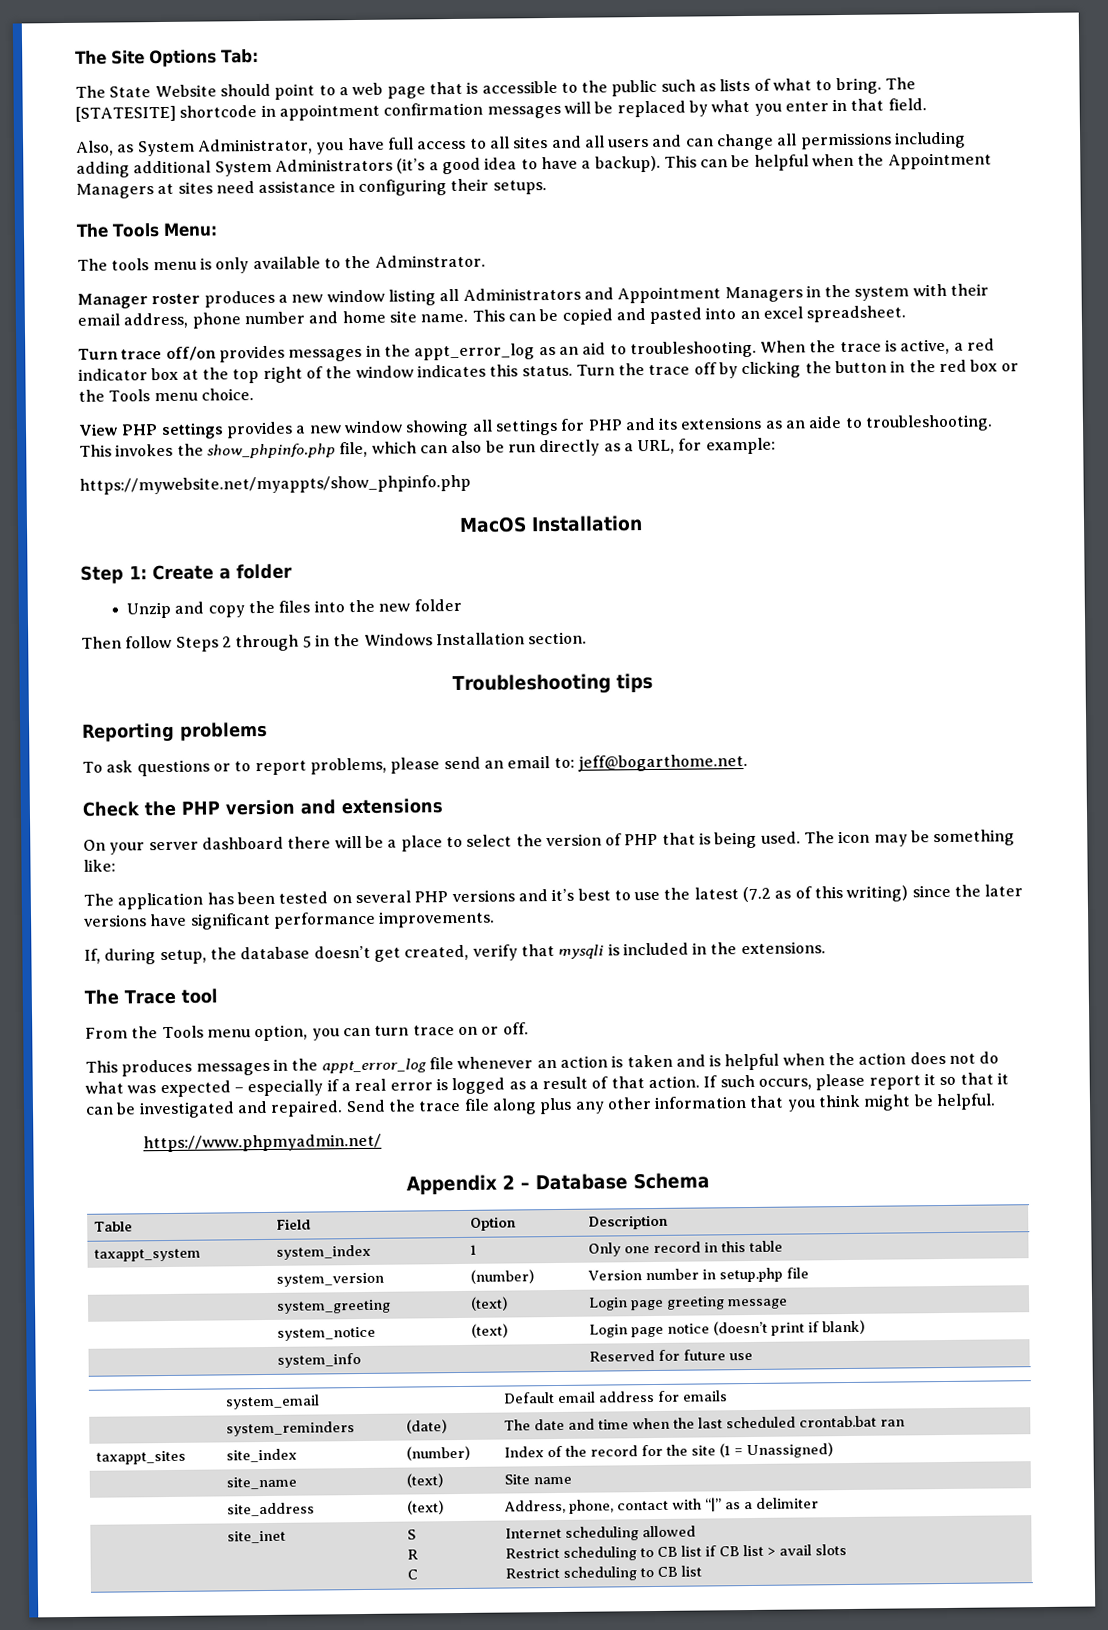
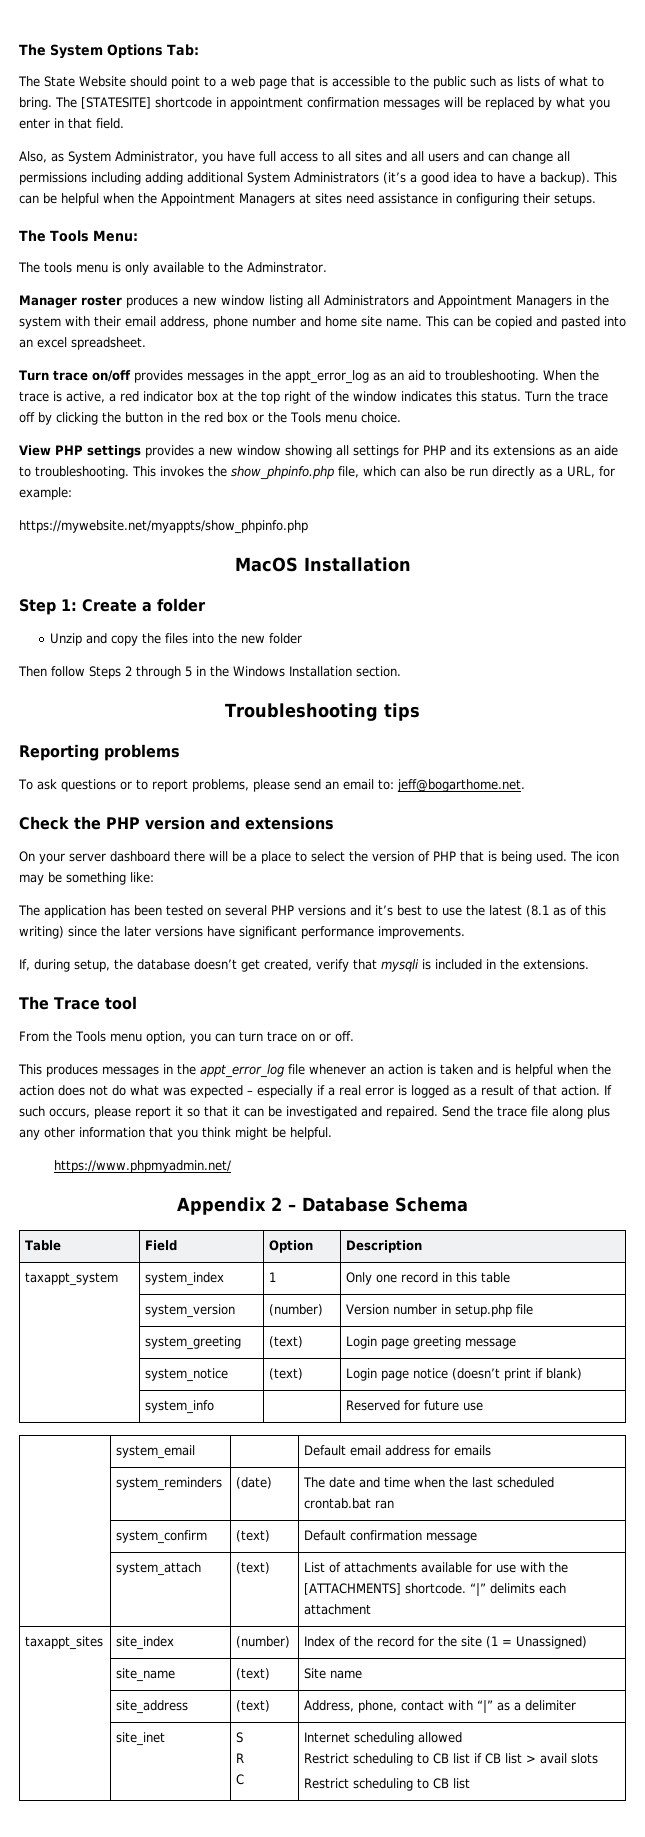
[75,50,145,65] The Site -> [19,44,103,59] The System
[165,346,217,361] off/on -> [91,370,131,382] on/off
[742,886,772,903] (7.2 -> [526,905,549,917] (8.1
(906, 1423) none -> [116,1530,208,1544] [236,1530,271,1542] [304,1530,478,1543] [116,1562,202,1576] [236,1562,271,1574] [304,1562,569,1573] [304,1583,567,1597] [304,1604,372,1615] // | system_confirm | (text) | Default confirmation message // | system_attach | (text) | List of attachments available for use with the [ATTACHMENTS] shortcode. “|” delimits each attachment

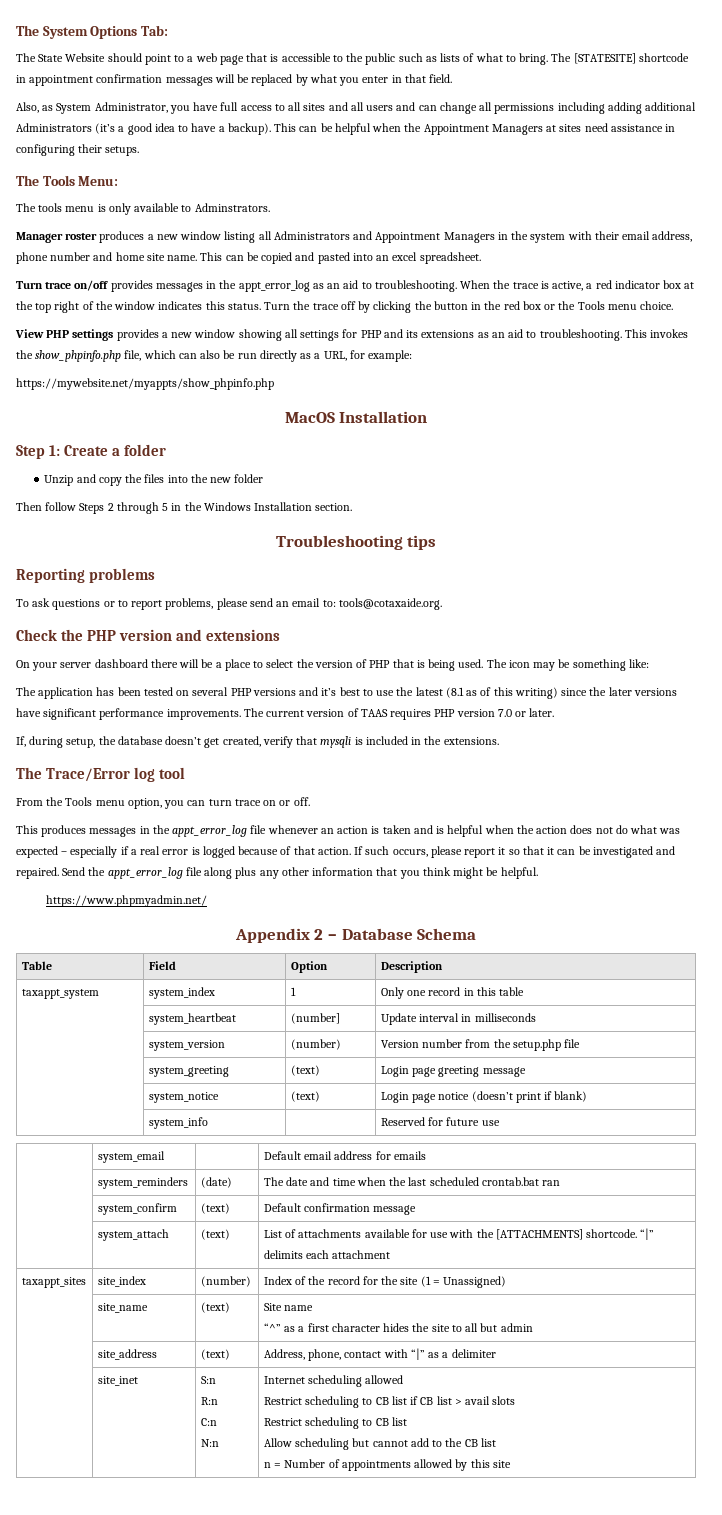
[247,172,290,185] System -> (697, 106) none
[224,262,327,273] the Adminstrator. -> [194,203,270,212] Adminstrators.
[594,445,618,456] aide -> [508,329,524,338] aid
[396,779,525,792] jeff@bogarthome.net. -> [338,598,442,610] tools@cotaxaide.org.
(465, 932) none -> [243,708,555,720] The current version of TAAS requires PHP version 7.0 or later.
[54,997,100,1010] Trace -> [46,767,156,782] Trace/Error log
[453,1085,514,1096] as a result -> [238,846,279,855] because
[497,1106,527,1117] trace -> [107,867,183,879] appt_error_log
(511, 1277) none -> [148,1013,236,1025] [290,1013,340,1024] [380,1013,536,1025] // | system_heartbeat | (number] | Update interval in milliseconds
[441,1304,452,1314] in -> [465,1039,511,1048] from the
(363, 1674) none -> [263,1323,533,1332] // “^” as a first character hides the site to all but admin
[236,1732,244,1743] [236,1753,245,1763] [236,1774,245,1785] S // R // C -> [200,1376,216,1384] [200,1397,218,1405] [200,1418,217,1426] [200,1439,219,1447] S:n // R:n // C:n // N:n
(471, 1783) none -> [263,1438,496,1450] [263,1459,511,1471] // Allow scheduling but cannot add to the CB list // n = Number of appointments allowed by this site

